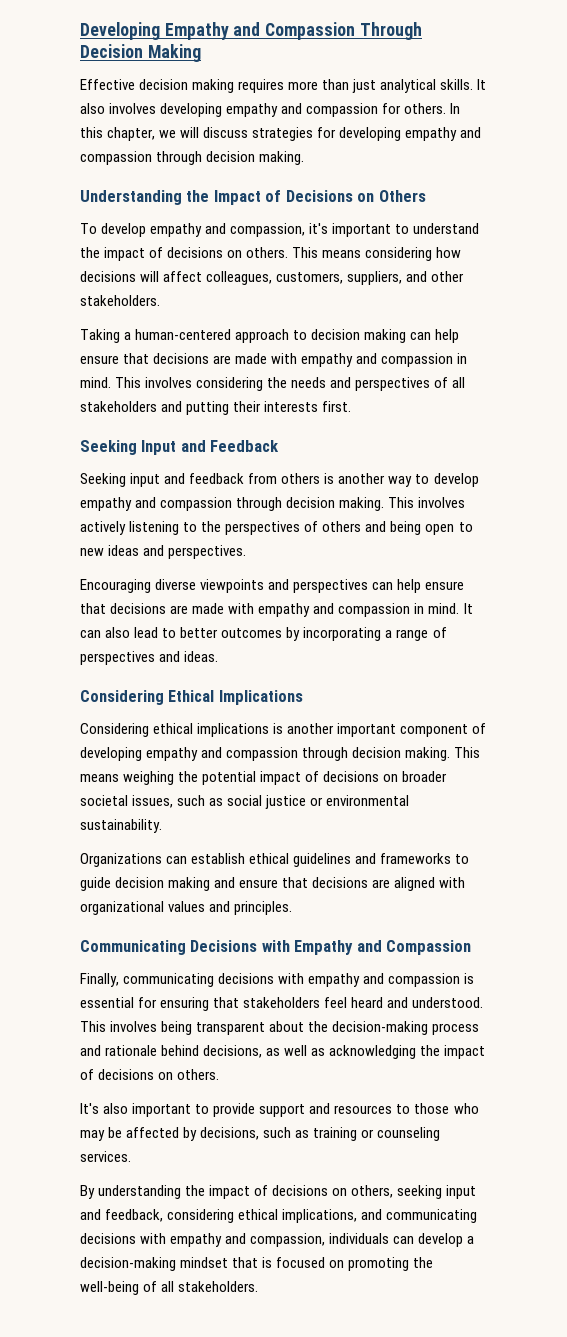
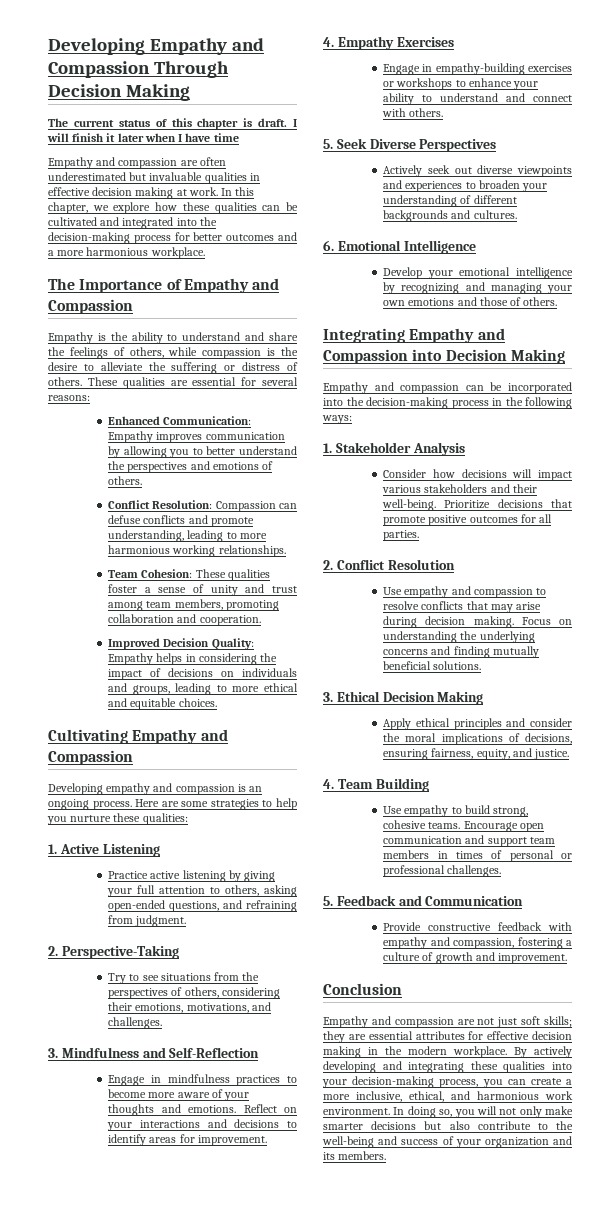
[80,79,487,93] [80,103,461,117] [80,127,482,141] [80,151,305,165] [80,190,426,205] [80,223,480,237] [80,247,462,261] [80,271,465,285] [80,295,160,306] [80,329,460,343] [80,353,468,367] [80,377,466,391] [80,401,352,415] [80,440,280,455] [80,473,479,487] [80,497,466,511] [80,521,473,535] [80,545,247,559] [80,579,465,593] [80,603,473,617] [80,627,447,641] [80,651,219,665] [80,690,303,705] [80,723,487,737] [80,747,481,761] [80,771,448,785] [80,795,410,809] [80,819,162,833] [80,853,470,867] [80,877,466,891] [80,901,293,915] [80,940,472,955] [80,973,475,987] [80,997,484,1011] [80,1021,480,1035] [80,1045,486,1059] [80,1069,220,1080] [80,1103,479,1117] [80,1127,441,1141] [80,1151,131,1162] [80,1185,477,1199] [80,1209,478,1223] [80,1233,475,1247] [80,1257,434,1271] [80,1281,259,1295] Effective decision making requires more than just analytical skills. It also involves developing empathy and compassion for others. In this chapter, we will discuss strategies for developing empathy and compassion through decision making. // Understanding the Impact of Decisions on Others // To develop empathy and compassion, it's important to understand the impact of decisions on others. This means considering how decisions will affect colleagues, customers, suppliers, and other stakeholders. // Taking a human-centered approach to decision making can help ensure that decisions are made with empathy and compassion in mind. This involves considering the needs and perspectives of all stakeholders and putting their interests first. // Seeking Input and Feedback // Seeking input and feedback from others is another way to develop empathy and compassion through decision making. This involves actively listening to the perspectives of others and being open to new ideas and perspectives. // Encouraging diverse viewpoints and perspectives can help ensure that decisions are made with empathy and compassion in mind. It can also lead to better outcomes by incorporating a range of perspectives and ideas. // Considering Ethical Implications // Considering ethical implications is another important component of developing empathy and compassion through decision making. This means weighing the potential impact of decisions on broader societal issues, such as social justice or environmental sustainability. // Organizations can establish ethical guidelines and frameworks to guide decision making and ensure that decisions are aligned with organizational values and principles. // Communicating Decisions with Empathy and Compassion // Finally, communicating decisions with empathy and compassion is essential for ensuring that stakeholders feel heard and understood. This involves being transparent about the decision-making process and rationale behind decisions, as well as acknowledging the impact of decisions on others. // It's also important to provide support and resources to those who may be affected by decisions, such as training or counseling services. // By understanding the impact of decisions on others, seeking input and feedback, considering ethical implications, and communicating decisions with empathy and compassion, individuals can develop a decision-making mindset that is focused on promoting the well-being of all stakeholders. -> [48,118,297,130] [47,133,239,142] [48,157,226,169] [48,172,260,184] [48,187,255,199] [48,202,298,214] [48,217,217,229] [48,232,297,244] [48,247,205,259] [48,278,280,293] [48,299,133,314] [48,332,298,344] [48,347,298,359] [48,362,298,374] [48,377,298,389] [48,395,90,401] [108,416,252,425] [108,431,285,443] [108,446,297,458] [108,461,274,473] [108,476,143,485] [108,500,297,512] [108,515,254,527] [108,530,267,542] [108,545,286,557] [108,569,270,581] [108,584,297,596] [108,599,279,611] [108,614,261,626] [108,638,254,650] [108,653,278,665] [108,668,297,680] [108,683,298,695] [108,698,217,710] [48,729,228,744] [48,750,133,765] [48,783,263,795] [48,798,298,810] [47,813,188,825] [48,844,160,857] [108,870,276,882] [107,885,297,897] [108,900,297,912] [108,915,187,927] [48,945,179,959] [108,972,260,984] [108,987,280,999] [108,1002,271,1013] [108,1017,163,1029] [48,1047,260,1058] [108,1074,297,1086] [108,1089,250,1101] [108,1104,297,1116] [107,1119,297,1131] [108,1134,267,1146] [323,36,454,50] [383,63,572,75] [383,78,539,90] [383,93,572,105] [382,108,444,117] [323,138,497,152] [383,165,572,177] [383,180,548,192] [383,195,517,207] [383,210,517,222] [323,240,476,254] [383,267,573,279] [383,282,572,294] [383,297,558,306] [323,328,505,343] [323,349,565,364] [323,382,572,394] [323,397,572,409] [322,415,352,424] [323,442,465,456] [383,469,572,481] [382,484,537,493] [382,499,572,511] [383,514,553,526] [383,530,420,541] [323,559,455,570] [383,586,547,598] [383,601,542,613] [383,616,572,628] [383,631,535,643] [383,646,539,658] [383,661,482,670] [323,691,484,705] [383,718,572,730] [383,733,572,745] [383,748,570,760] [323,778,429,792] [383,805,529,817] [383,820,544,832] [383,835,555,847] [383,850,572,862] [383,865,502,877] [323,895,524,906] [383,922,572,931] [383,937,572,949] [383,952,568,964] [323,983,402,995] [323,1016,572,1028] [323,1031,572,1043] [323,1046,572,1058] [323,1061,572,1073] [322,1076,572,1088] [323,1091,573,1102] [323,1106,573,1118] [323,1121,573,1130] [322,1136,572,1148] [323,1151,387,1160] The current status of this chapter is draft. I will finish it later when I have time // Empathy and compassion are often underestimated but invaluable qualities in effective decision making at work. In this chapter, we explore how these qualities can be cultivated and integrated into the decision-making process for better outcomes and a more harmonious workplace. // The Importance of Empathy and Compassion // Empathy is the ability to understand and share the feelings of others, while compassion is the desire to alleviate the suffering or distress of others. These qualities are essential for several reasons: // Enhanced Communication: Empathy improves communication by allowing you to better understand the perspectives and emotions of others. // Conflict Resolution: Compassion can defuse conflicts and promote understanding, leading to more harmonious working relationships. // Team Cohesion: These qualities foster a sense of unity and trust among team members, promoting collaboration and cooperation. // Improved Decision Quality: Empathy helps in considering the impact of decisions on individuals and groups, leading to more ethical and equitable choices. // Cultivating Empathy and Compassion // Developing empathy and compassion is an ongoing process. Here are some strategies to help you nurture these qualities: // 1. Active Listening // Practice active listening by giving your full attention to others, asking open-ended questions, and refraining from judgment. // 2. Perspective-Taking // Try to see situations from the perspectives of others, considering their emotions, motivations, and challenges. // 3. Mindfulness and Self-Reflection // Engage in mindfulness practices to become more aware of your thoughts and emotions. Reflect on your interactions and decisions to identify areas for improvement. // 4. Empathy Exercises // Engage in empathy-building exercises or workshops to enhance your ability to understand and connect with others. // 5. Seek Diverse Perspectives // Actively seek out diverse viewpoints and experiences to broaden your understanding of different backgrounds and cultures. // 6. Emotional Intelligence // Develop your emotional intelligence by recognizing and managing your own emotions and those of others. // Integrating Empathy and Compassion into Decision Making // Empathy and compassion can be incorporated into the decision-making process in the following ways: // 1. Stakeholder Analysis // Consider how decisions will impact various stakeholders and their well-being. Prioritize decisions that promote positive outcomes for all parties. // 2. Conflict Resolution // Use empathy and compassion to resolve conflicts that may arise during decision making. Focus on understanding the underlying concerns and finding mutually beneficial solutions. // 3. Ethical Decision Making // Apply ethical principles and consider the moral implications of decisions, ensuring fairness, equity, and justice. // 4. Team Building // Use empathy to build strong, cohesive teams. Encourage open communication and support team members in times of personal or professional challenges. // 5. Feedback and Communication // Provide constructive feedback with empathy and compassion, fostering a culture of growth and improvement. // Conclusion // Empathy and compassion are not just soft skills; they are essential attributes for effective decision making in the modern workplace. By actively developing and integrating these qualities into your decision-making process, you can create a more inclusive, ethical, and harmonious work environment. In doing so, you will not only make smarter decisions but also contribute to the well-being and success of your organization and its members.

